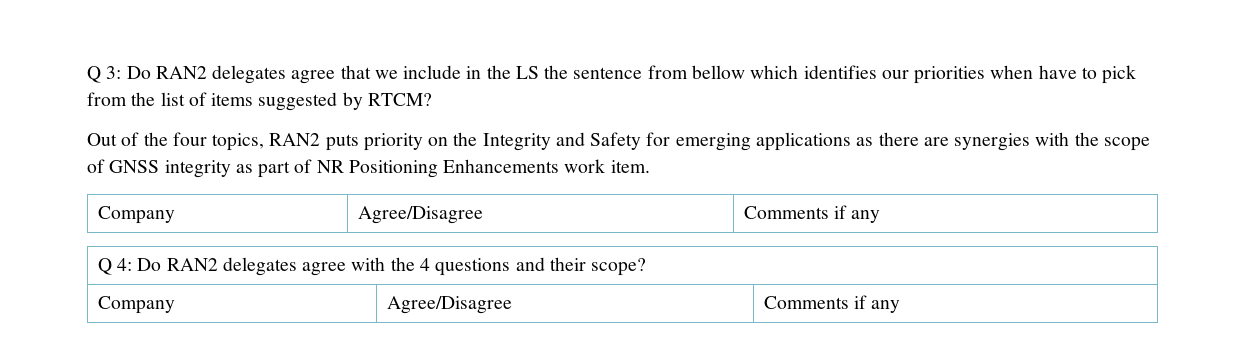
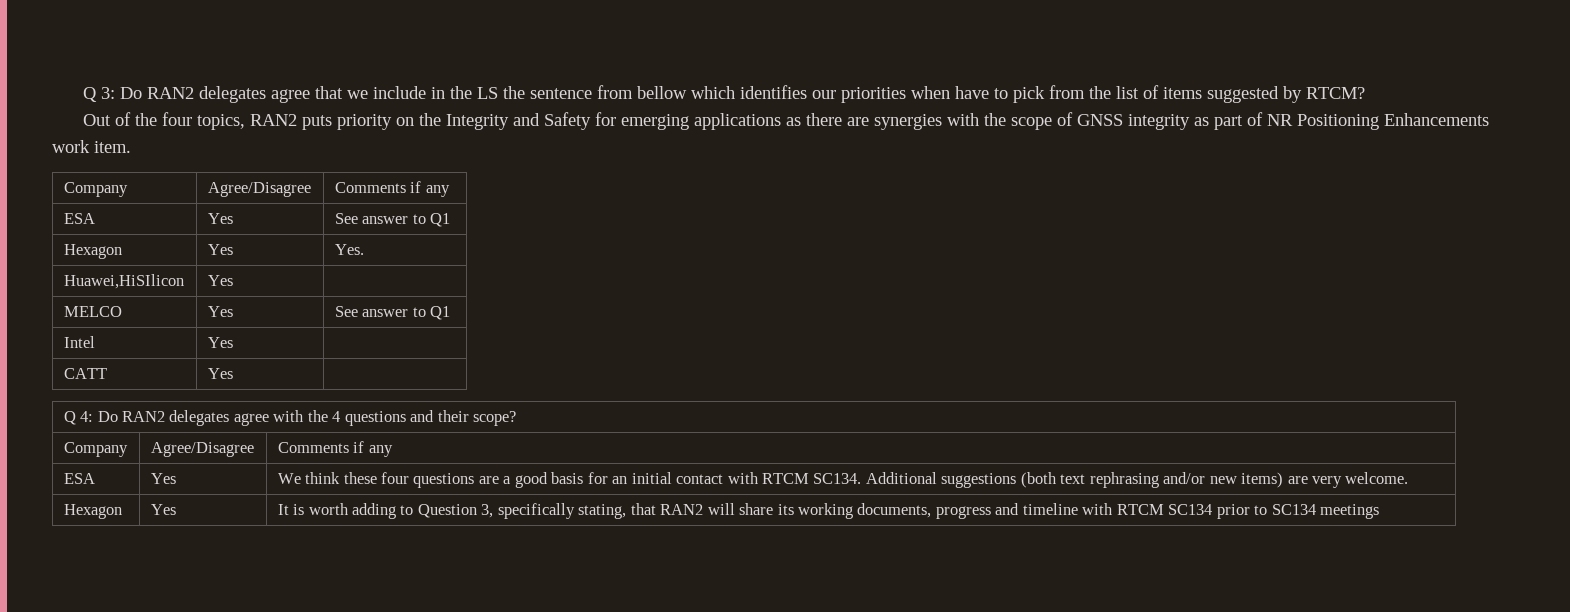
(881, 216) none -> [63,213,95,224] [207,213,233,224] [334,213,450,227] [63,244,122,259] [207,244,233,255] [334,244,364,255] [63,274,184,289] [207,275,233,286] [63,306,122,317] [207,306,233,317] [334,306,450,320] [63,336,95,348] [207,337,233,348] [63,368,107,379] [207,368,233,379] // ESA | Yes | See answer to Q1 // Hexagon | Yes | Yes. // Huawei,HiSIlicon | Yes | // MELCO | Yes | See answer to Q1 // Intel | Yes | // CATT | Yes |
(901, 306) none -> [63,473,95,484] [150,473,176,484] [277,472,1409,488] [63,504,122,519] [150,504,176,515] [277,503,1379,519] // ESA | Yes | We think these four questions are a good basis for an initial contact with RTCM SC134. Additional suggestions (both text rephrasing and/or new items) are very welcome. // Hexagon | Yes | It is worth adding to Question 3, specifically stating, that RAN2 will share its working documents, progress and timeline with RTCM SC134 prior to SC134 meetings

